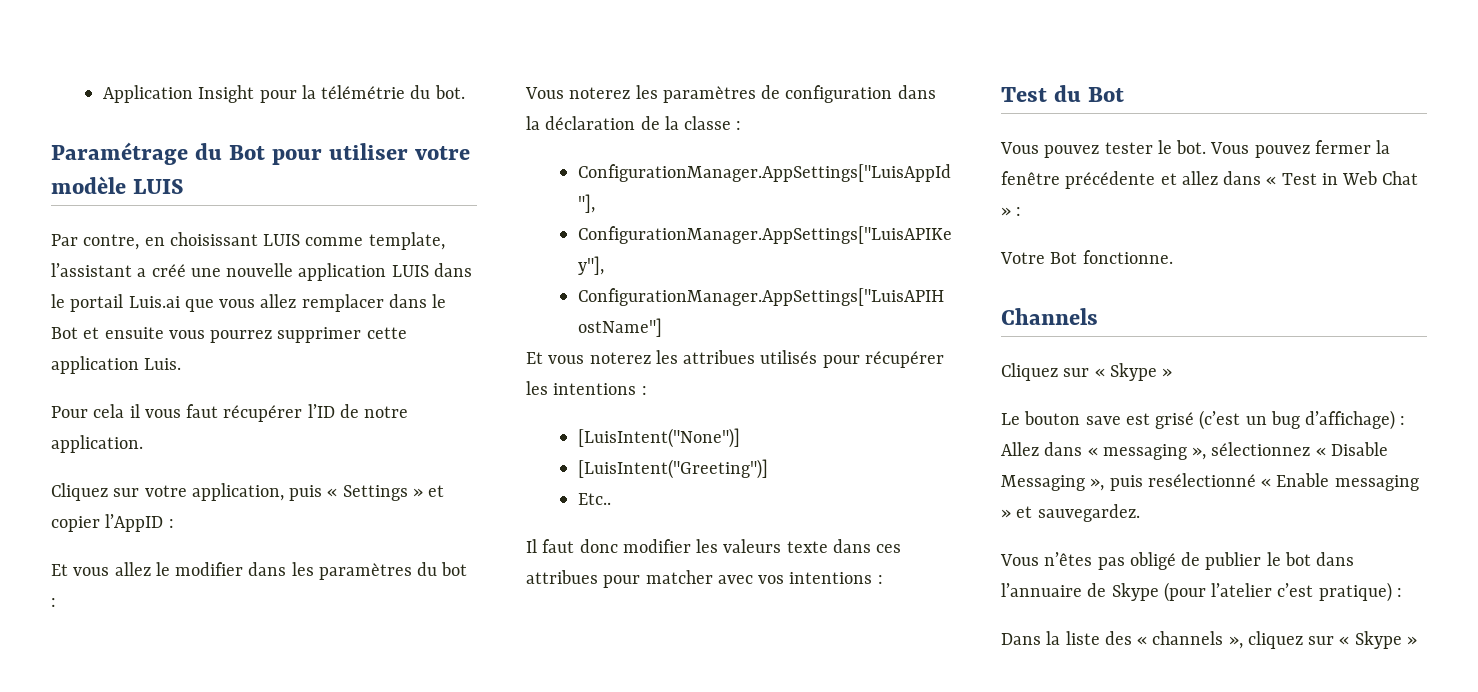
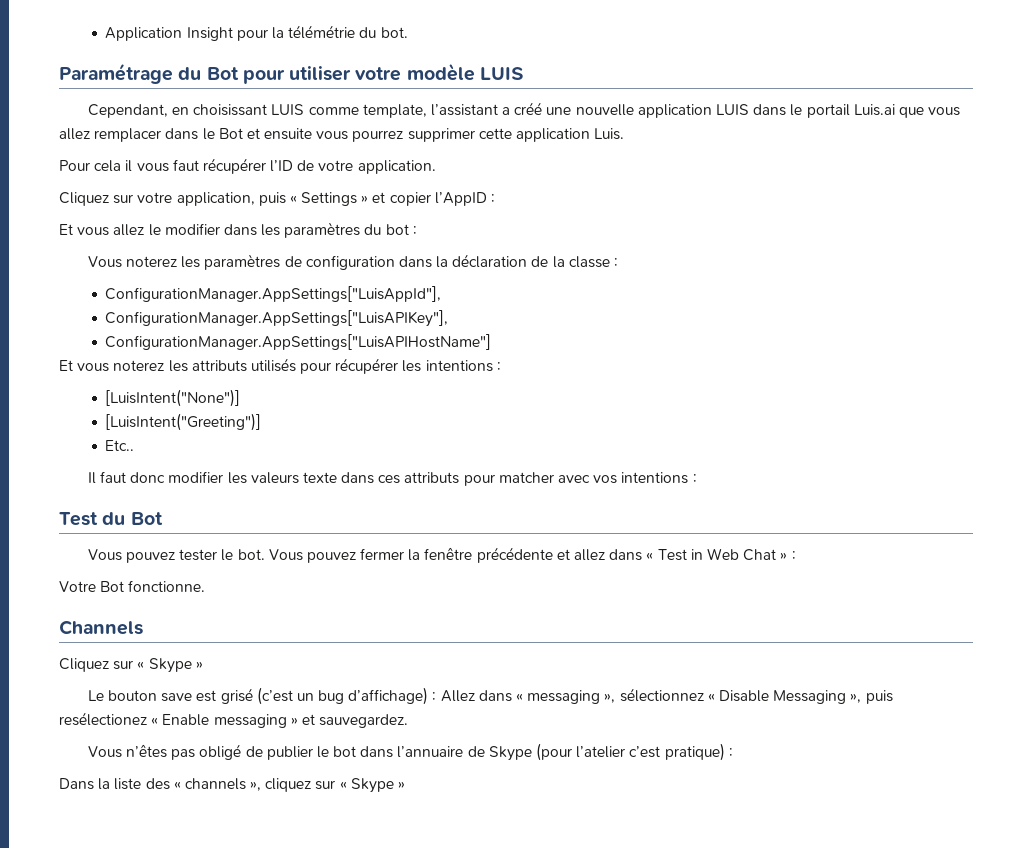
[51,234,140,250] Par contre, -> [87,104,168,118] Cependant,
[364,406,409,418] notre -> [318,160,354,171] votre
[683,350,756,364] attribues -> [191,360,247,372] attributs
[526,570,598,584] attribues -> [404,472,460,484] attributs
[1147,473,1256,487] resélectionné -> [59,712,147,726] resélectionez

